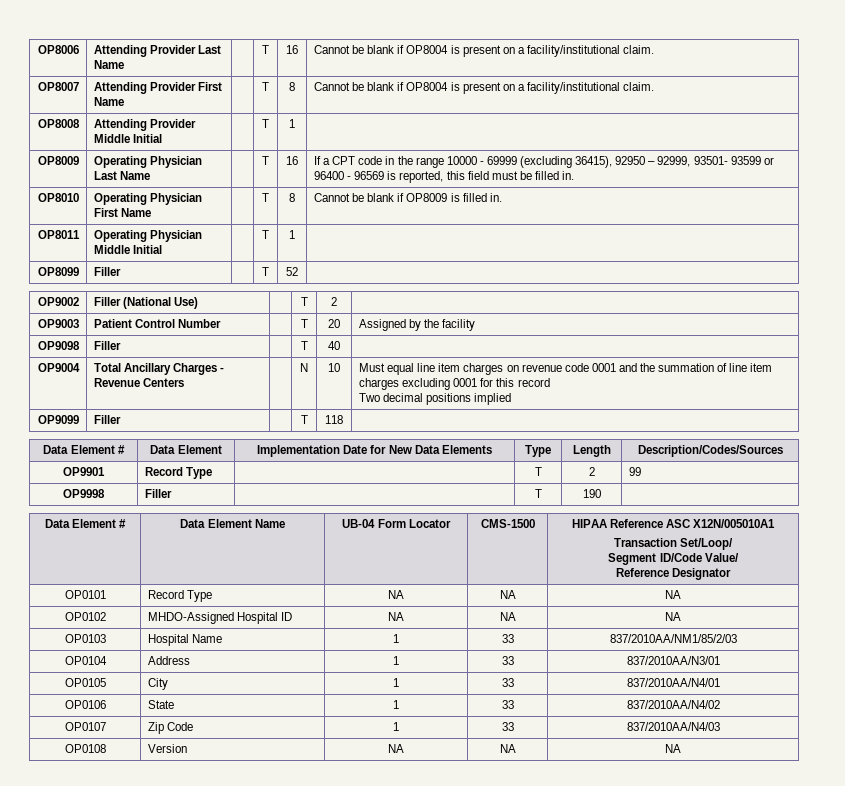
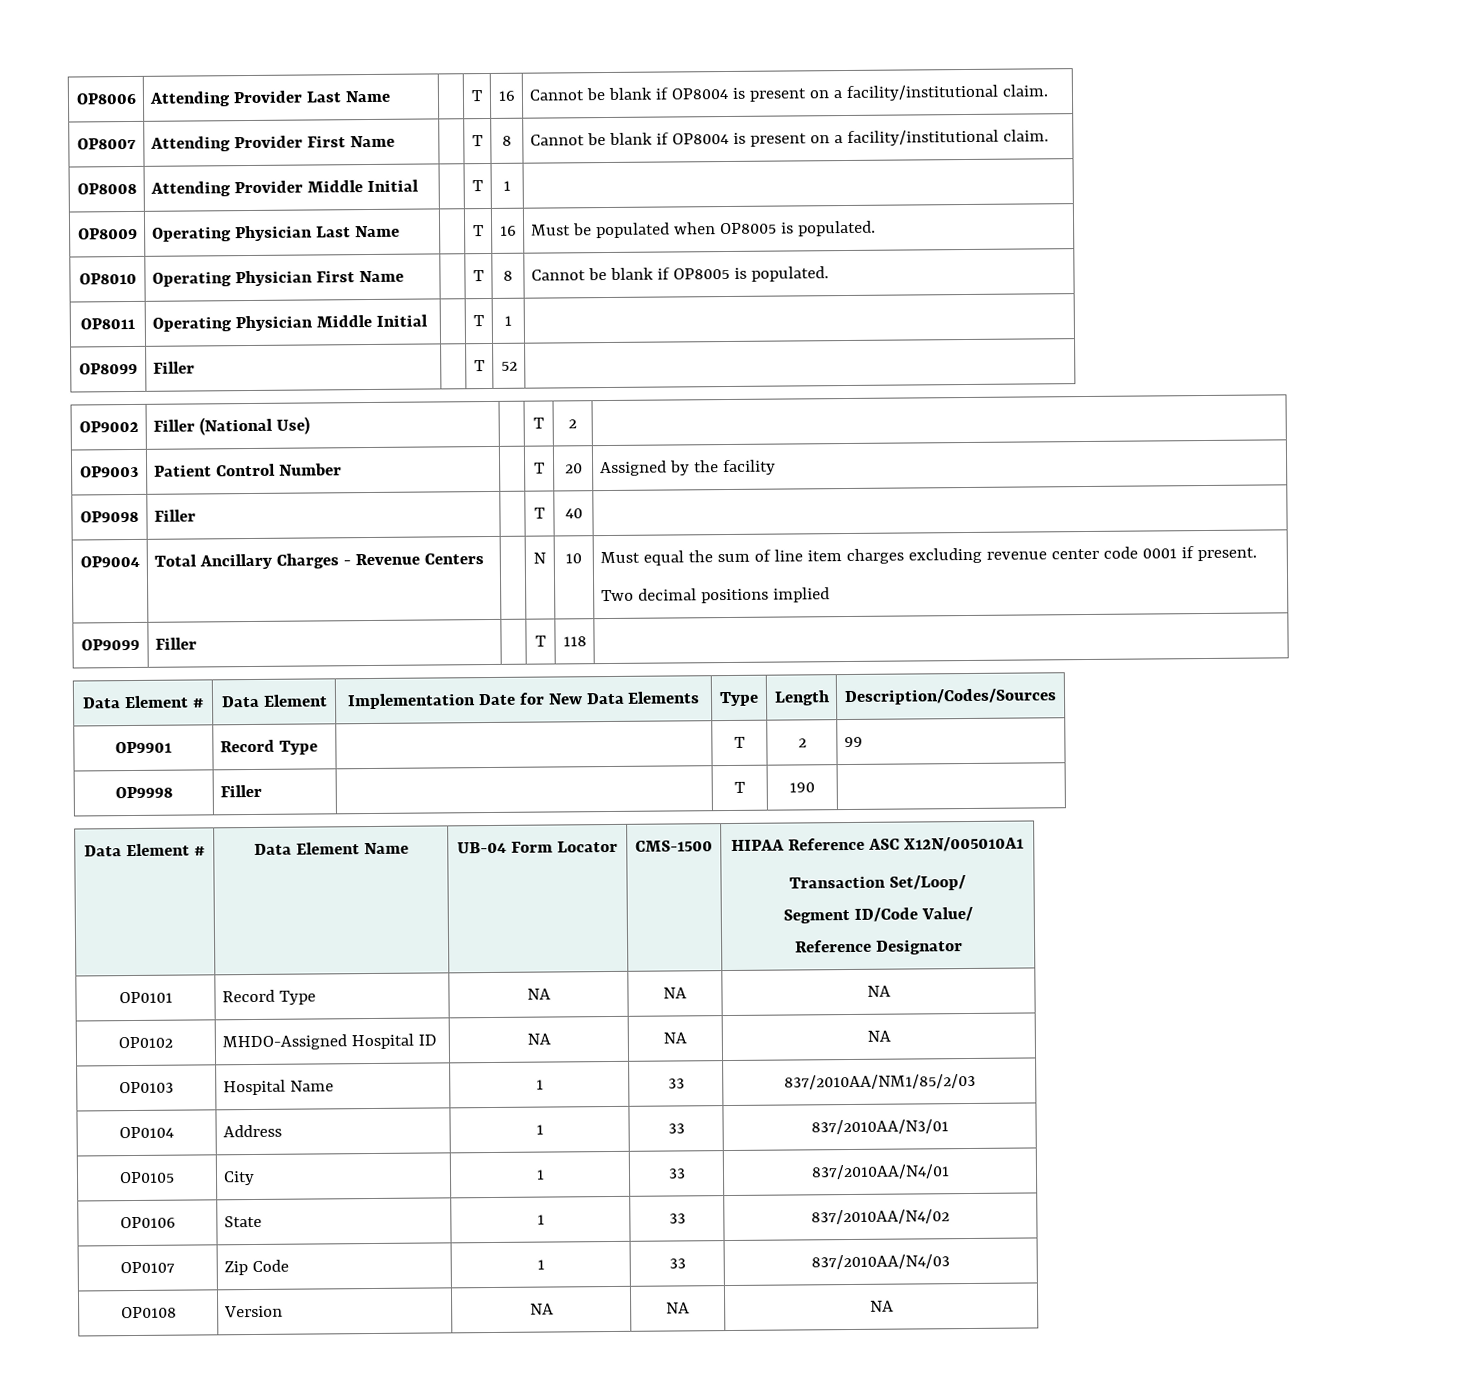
[313,156,774,168] [313,171,575,183] If a CPT code in the range 10000 - 69999 (excluding 36415), 92950 – 92999, 93501- 93599 or 96400 - 96569 is reported, this field must be filled in. -> [530,220,876,239] Must be populated when OP8005 is populated.
[406,193,502,202] OP8009 is filled in. -> [672,266,829,282] OP8005 is populated.
[417,363,715,375] line item charges on revenue code 0001 and the summation -> [687,550,750,563] the sum
[453,378,550,387] 0001 for this record -> [985,546,1257,562] revenue center code 0001 if present.

